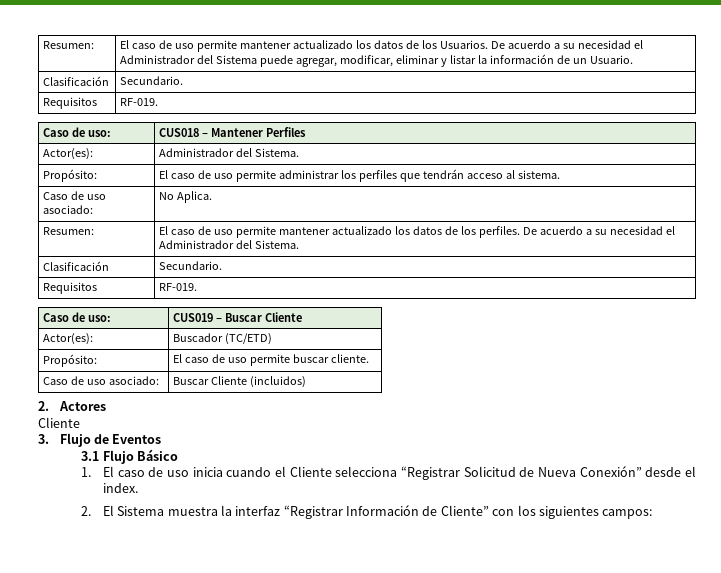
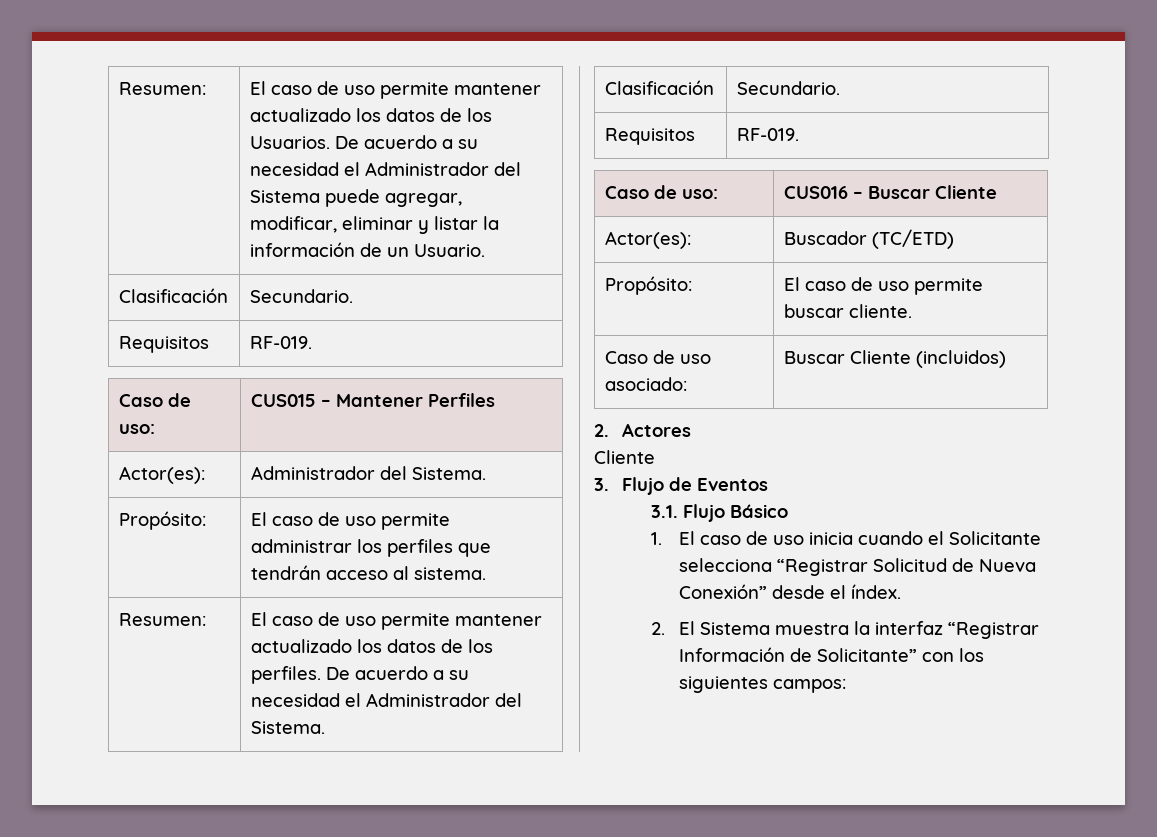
[159,128,200,137] CUS018 -> [250,394,316,407] CUS015
[43,191,107,200] [43,205,94,214] [159,191,213,203] // Caso de uso asociado: | No Aplica. -> (486, 573) none
[173,313,214,322] CUS019 -> [783,186,848,199] CUS016
[81,451,100,461] 3.1 -> [650,505,678,518] 3.1.
[289,466,332,477] Cliente -> [948,531,1041,545] Solicitante
[102,483,138,493] index. -> [850,584,901,599] índex.
[440,505,489,516] Cliente” -> [816,648,917,662] Solicitante”

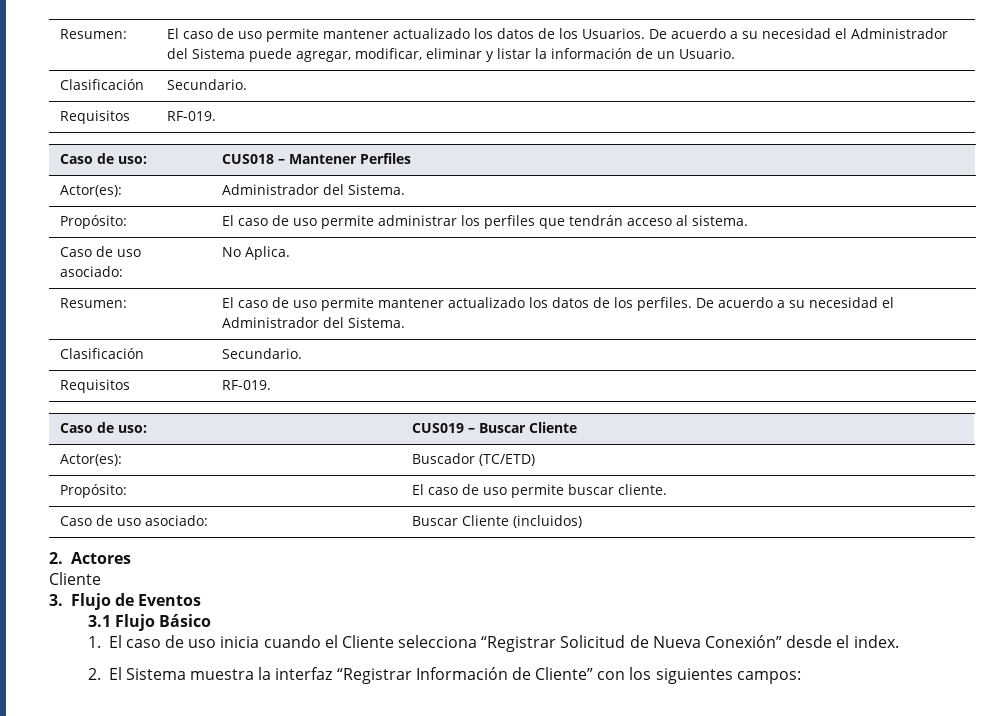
[250,394,316,407] CUS015 -> [222,154,275,164] CUS018
(486, 573) none -> [60,246,142,257] [60,266,124,277] [222,246,291,260] // Caso de uso asociado: | No Aplica.
[783,186,848,199] CUS016 -> [412,423,465,433] CUS019
[650,505,678,518] 3.1. -> [87,615,111,627] 3.1
[948,531,1041,545] Solicitante -> [341,635,394,648] Cliente
[850,584,901,599] índex. -> [853,635,899,648] index.
[816,648,917,662] Solicitante” -> [535,667,594,680] Cliente”

